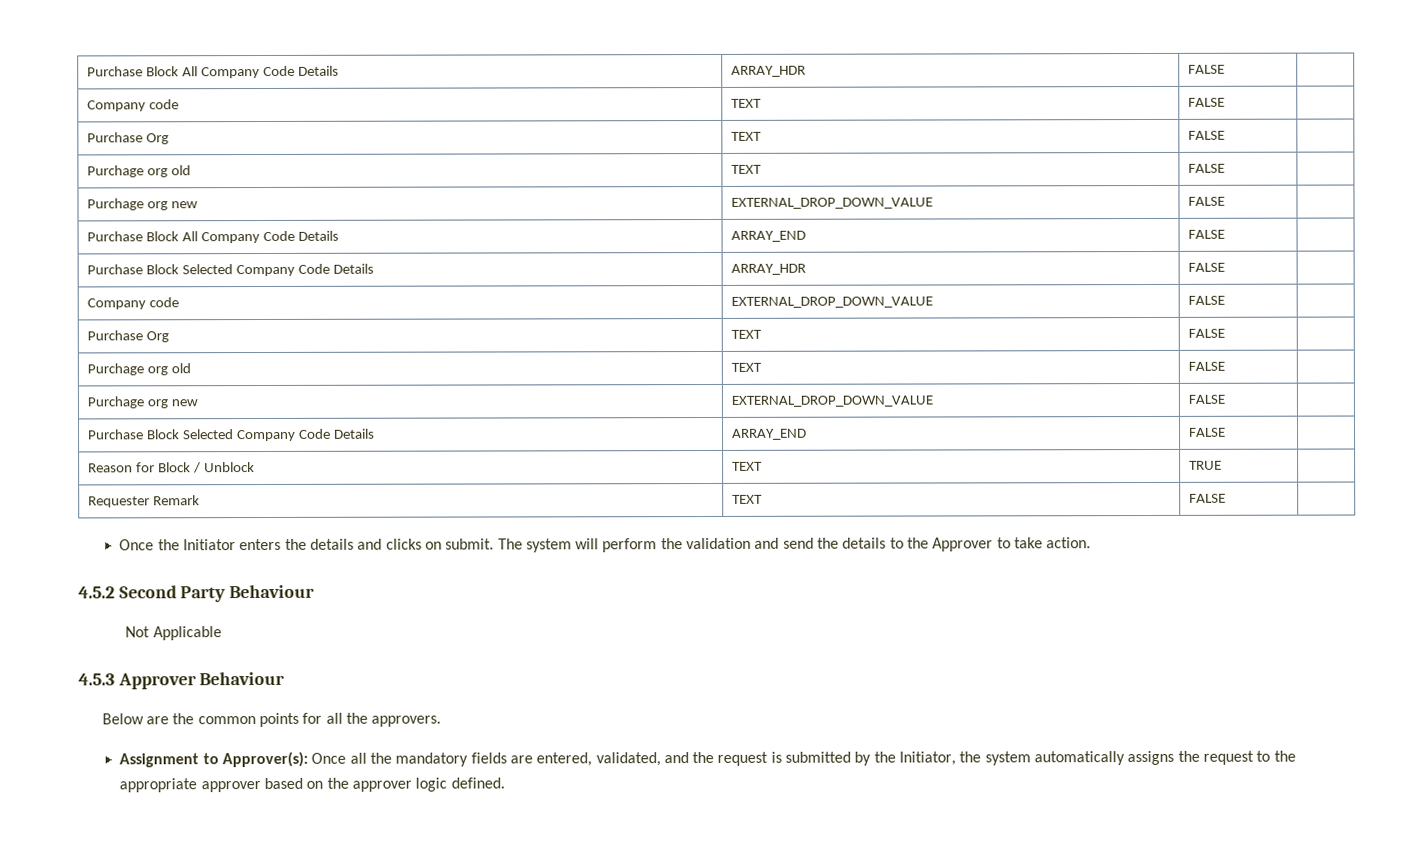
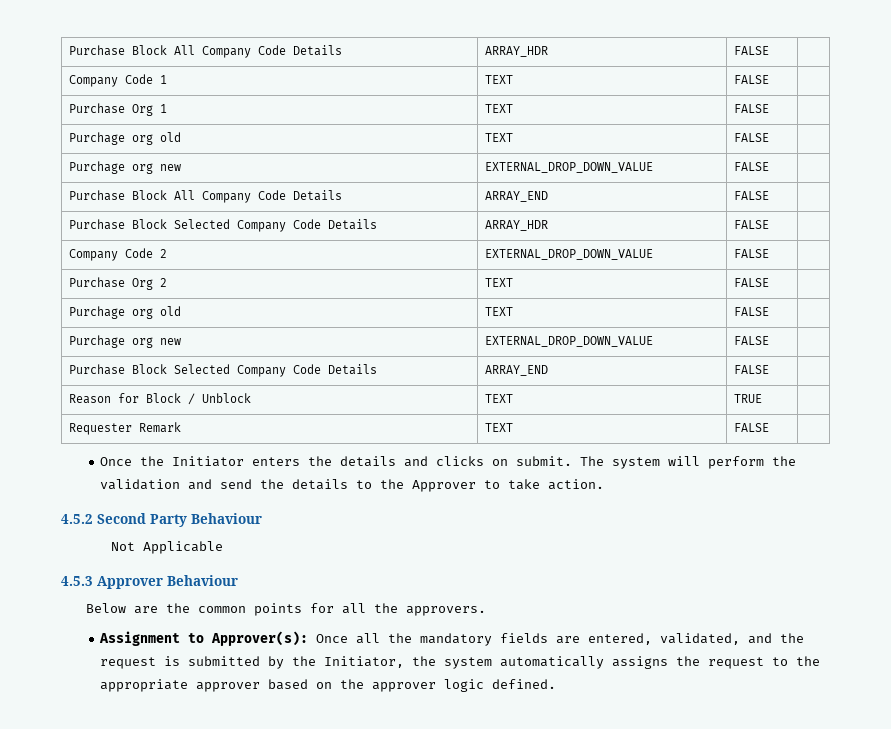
[148,99,179,110] code -> [125,74,168,84] Code 1
(169, 139) none -> [160,104,168,113] 1
[148,297,179,308] code -> [125,248,168,258] Code 2
(169, 337) none -> [160,278,168,287] 2

